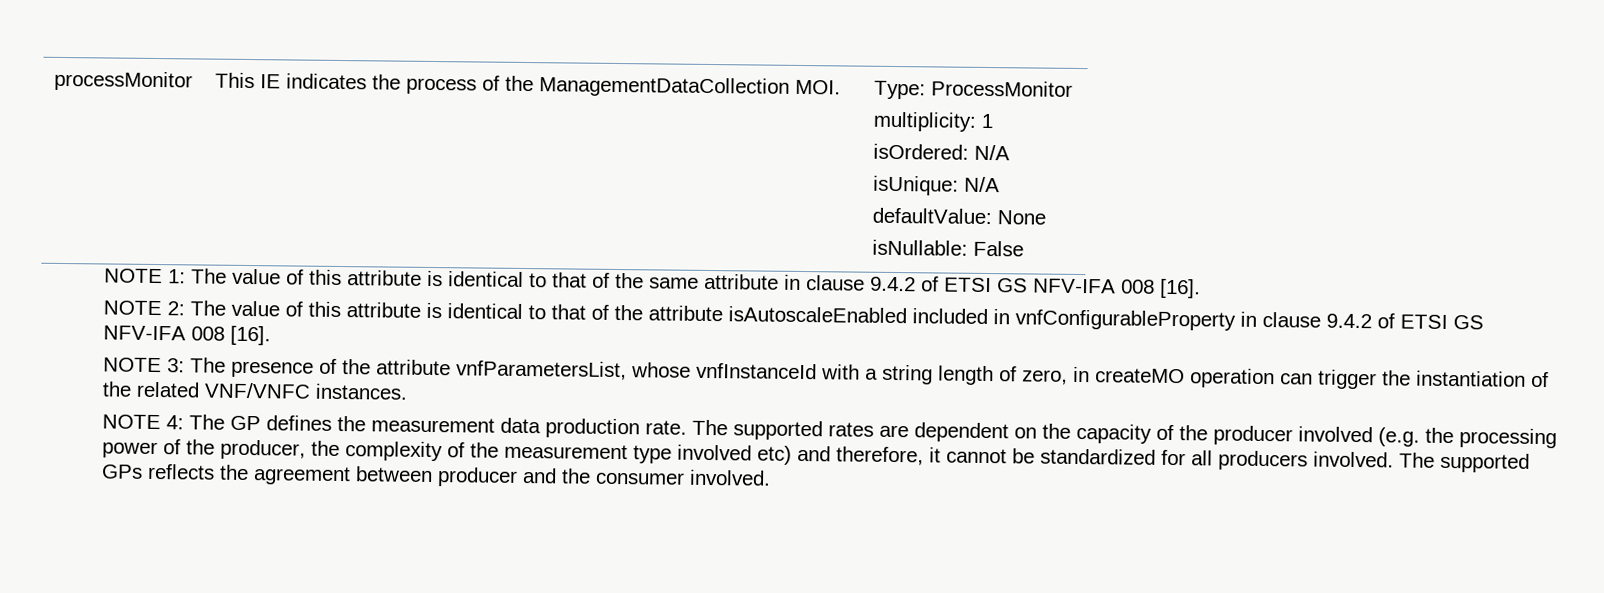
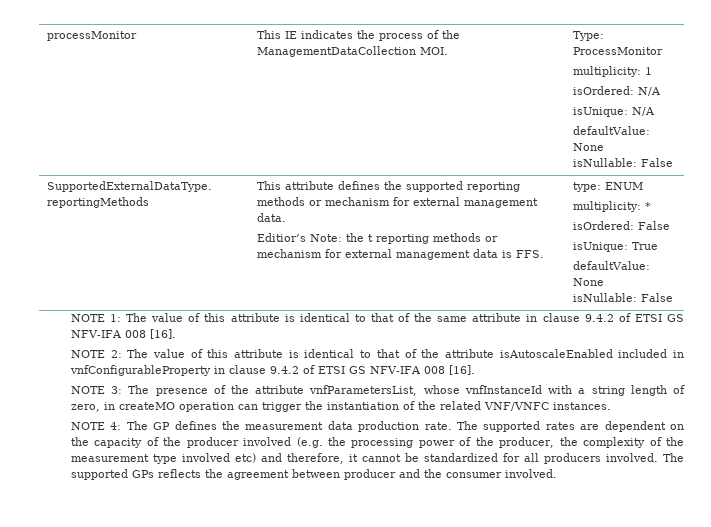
(1025, 248) none -> [46,181,212,192] [46,197,149,208] [256,181,520,192] [256,197,538,208] [256,213,286,222] [256,233,498,244] [256,249,544,260] [572,182,643,192] [572,201,651,212] [572,221,670,230] [572,242,658,252] [572,261,650,270] [572,278,604,286] [572,293,673,302] // SupportedExternalDataType. reportingMethods | This attribute defines the supported reporting methods or mechanism for external management data. // Editior’s Note: the t reporting methods or mechanism for external management data is FFS. | type: ENUM // multiplicity: * // isOrdered: False // isUnique: True // defaultValue: None // isNullable: False

